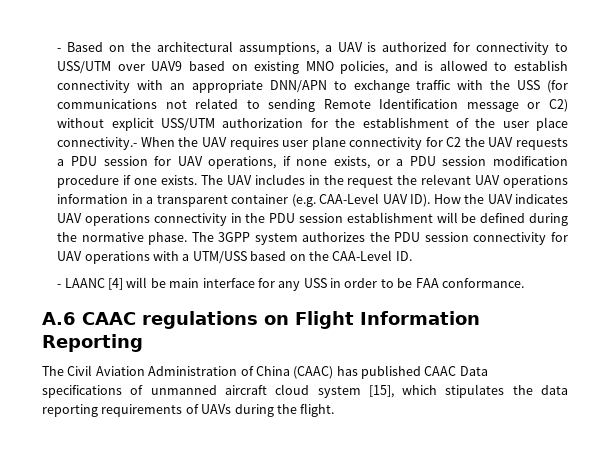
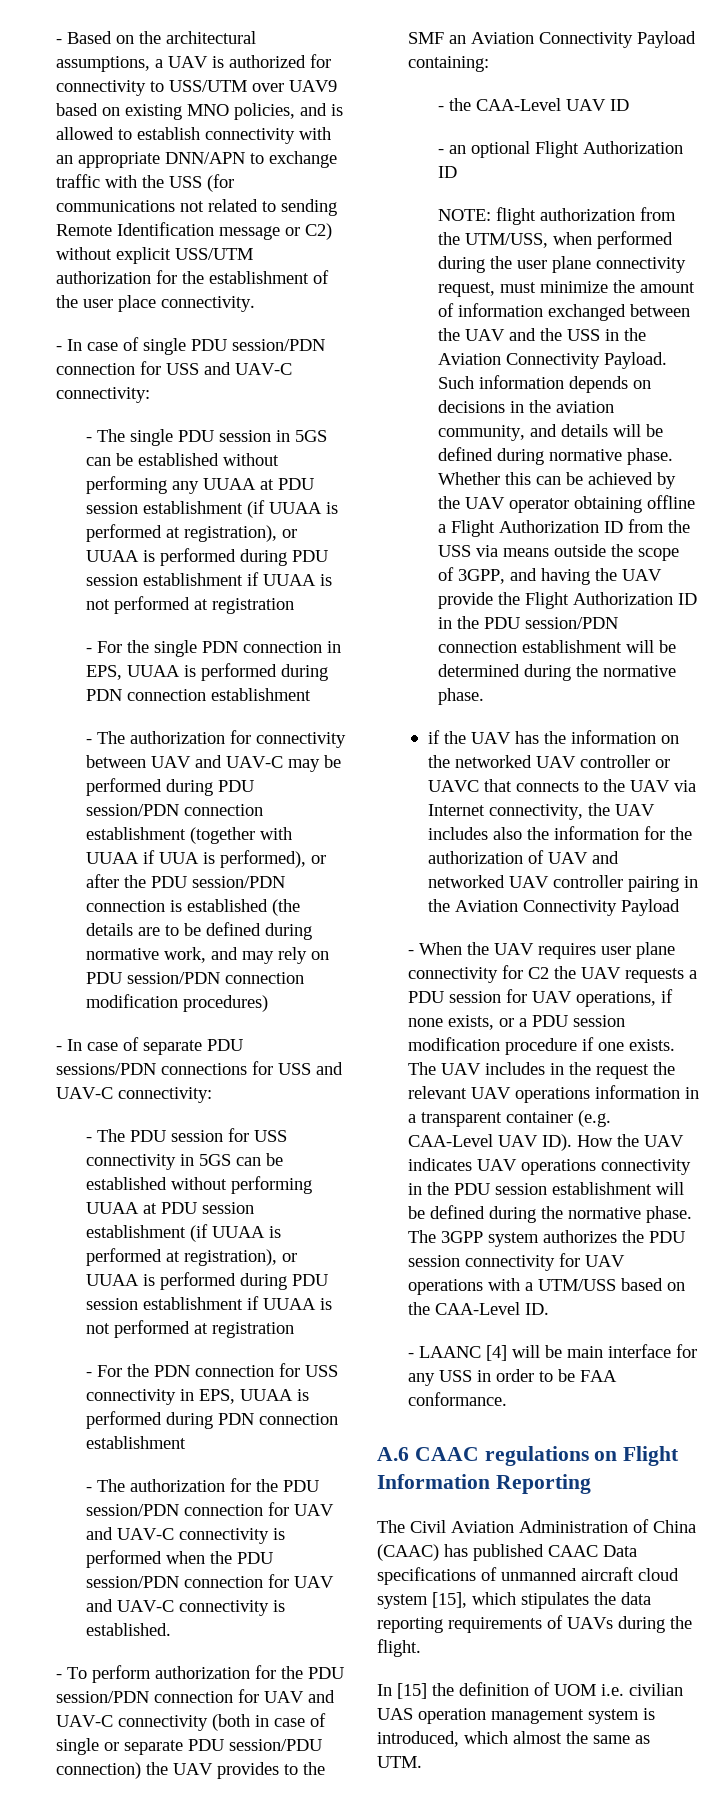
[57,137,138,150] connectivity.- -> [160,296,255,312] [55,337,325,355] [55,361,292,375] [55,387,150,403] [86,429,328,446] [86,453,280,466] [86,476,315,494] [86,500,339,518] [86,524,298,542] [86,548,329,566] [86,572,333,586] [86,596,295,614] [86,640,342,657] [86,663,329,681] [86,688,312,701] [86,730,347,748] [86,755,342,772] [86,778,255,796] [86,804,264,816] [86,827,293,844] [86,850,327,868] [86,874,286,888] [86,899,301,916] [86,922,313,940] [86,947,330,964] [86,972,305,984] [86,994,269,1012] [55,1037,243,1055] [55,1061,343,1075] [55,1087,212,1103] [86,1128,288,1142] [86,1153,284,1170] [86,1176,313,1194] [86,1202,255,1214] [86,1224,282,1242] [86,1248,298,1266] [86,1272,329,1290] [86,1296,333,1310] [86,1320,295,1338] [86,1363,339,1377] [86,1389,310,1405] [86,1411,339,1429] [86,1436,187,1449] [86,1478,320,1492] [86,1502,335,1516] [86,1527,286,1544] [86,1550,274,1568] [86,1574,335,1588] [86,1599,286,1616] [86,1623,172,1636] [55,1665,344,1683] [55,1689,335,1703] [55,1713,326,1731] [55,1738,322,1755] [55,1762,325,1779] [407,31,696,48] [407,56,489,72] [438,98,630,111] [438,141,684,158] [438,166,458,178] [438,207,677,225] [438,231,674,249] [438,256,687,273] [438,280,696,297] [438,303,691,321] [438,328,647,341] [438,352,668,369] [438,375,652,393] [438,400,615,413] [438,424,664,441] [438,447,674,465] [438,472,677,489] [438,495,696,513] [438,519,691,537] [438,544,680,561] [438,567,663,585] [438,592,698,609] [438,616,619,629] [438,640,677,653] [438,664,677,681] [438,688,485,705] [428,730,680,744] [428,755,671,768] [428,779,697,792] [428,803,656,820] [428,826,693,840] [428,850,620,864] [428,875,699,892] [428,899,681,916] [407,950,414,955] connectivity. // - In case of single PDU session/PDN connection for USS and UAV-C connectivity: // - The single PDU session in 5GS can be established without performing any UUAA at PDU session establishment (if UUAA is performed at registration), or UUAA is performed during PDU session establishment if UUAA is not performed at registration // - For the single PDN connection in EPS, UUAA is performed during PDN connection establishment // - The authorization for connectivity between UAV and UAV-C may be performed during PDU session/PDN connection establishment (together with UUAA if UUA is performed), or after the PDU session/PDN connection is established (the details are to be defined during normative work, and may rely on PDU session/PDN connection modification procedures) // - In case of separate PDU sessions/PDN connections for USS and UAV-C connectivity: // - The PDU session for USS connectivity in 5GS can be established without performing UUAA at PDU session establishment (if UUAA is performed at registration), or UUAA is performed during PDU session establishment if UUAA is not performed at registration // - For the PDN connection for USS connectivity in EPS, UUAA is performed during PDN connection establishment // - The authorization for the PDU session/PDN connection for UAV and UAV-C connectivity is performed when the PDU session/PDN connection for UAV and UAV-C connectivity is established. // - To perform authorization for the PDU session/PDN connection for UAV and UAV-C connectivity (both in case of single or separate PDU session/PDU connection) the UAV provides to the SMF an Aviation Connectivity Payload containing: // - the CAA-Level UAV ID // - an optional Flight Authorization ID // NOTE: flight authorization from the UTM/USS, when performed during the user plane connectivity request, must minimize the amount of information exchanged between the UAV and the USS in the Aviation Connectivity Payload. Such information depends on decisions in the aviation community, and details will be defined during normative phase. Whether this can be achieved by the UAV operator obtaining offline a Flight Authorization ID from the USS via means outside the scope of 3GPP, and having the UAV provide the Flight Authorization ID in the PDU session/PDN connection establishment will be determined during the normative phase. // if the UAV has the information on the networked UAV controller or UAVC that connects to the UAV via Internet connectivity, the UAV includes also the information for the authorization of UAV and networked UAV controller pairing in the Aviation Connectivity Payload // -
(335, 410) none -> [377,1682,683,1699] [377,1708,655,1724] [377,1731,650,1747] [377,1756,422,1768] // In [15] the definition of UOM i.e. civilian UAS operation management system is introduced, which almost the same as UTM.

